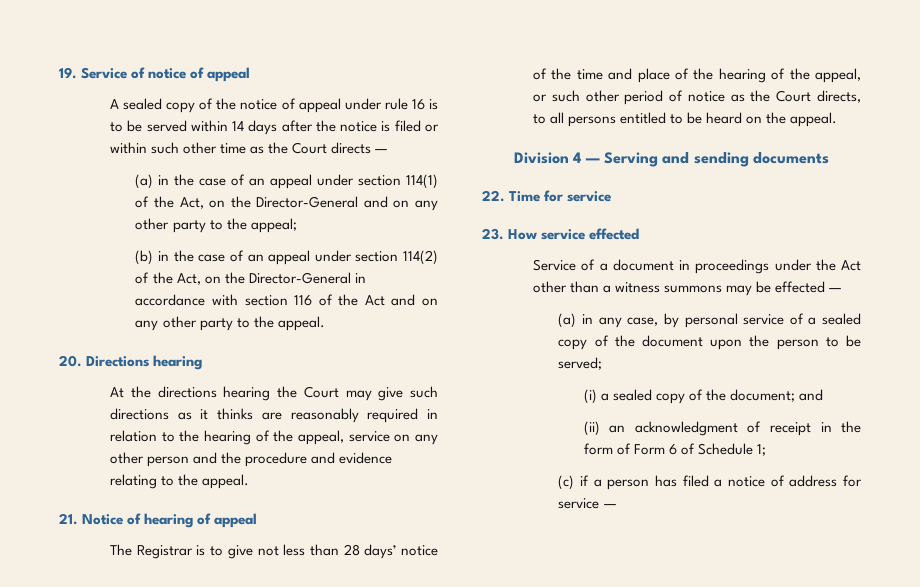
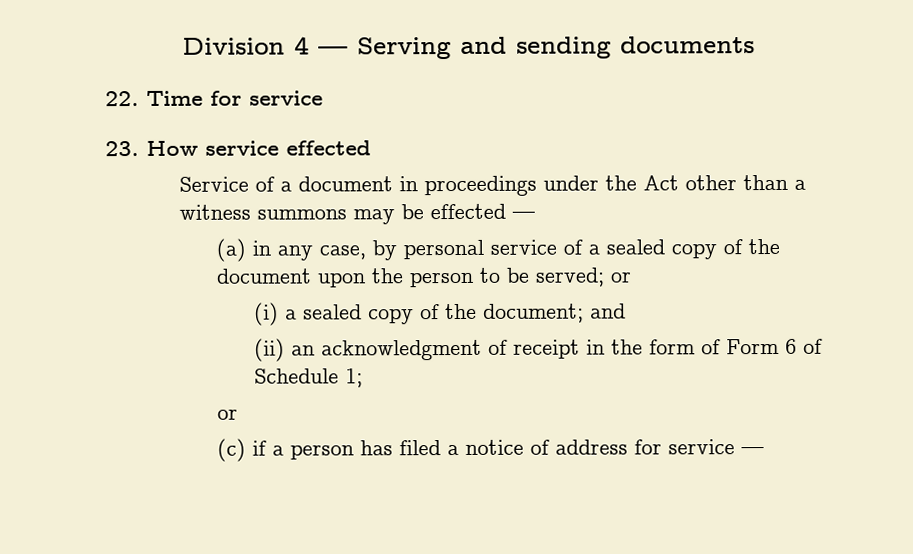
[59,67,251,82] [109,98,438,113] [109,120,440,135] [109,142,388,154] [135,174,438,189] [135,196,438,211] [135,218,297,233] [135,250,438,265] [135,272,366,285] [135,294,438,306] [135,316,325,331] [59,355,203,370] [109,386,438,401] [109,408,438,423] [109,430,438,445] [109,452,393,467] [109,474,250,489] [59,513,258,528] [109,544,438,559] [532,68,861,83] [532,90,861,105] [532,112,838,127] 19. Service of notice of appeal // A sealed copy of the notice of appeal under rule 16 is to be served within 14 days after the notice is filed or within such other time as the Court directs — // (a) in the case of an appeal under section 114(1) of the Act, on the Director-General and on any other party to the appeal; // (b) in the case of an appeal under section 114(2) of the Act, on the Director-General in accordance with section 116 of the Act and on any other party to the appeal. // 20. Directions hearing // At the directions hearing the Court may give such directions as it thinks are reasonably required in relation to the hearing of the appeal, service on any other person and the procedure and evidence relating to the appeal. // 21. Notice of hearing of appeal // The Registrar is to give not less than 28 days’ notice of the time and place of the hearing of the appeal, or such other period of notice as the Court directs, to all persons entitled to be heard on the appeal. // -> (182, 46) none
(603, 363) none -> [609,271,632,283] or
(767, 450) none -> [216,408,238,420] // or

